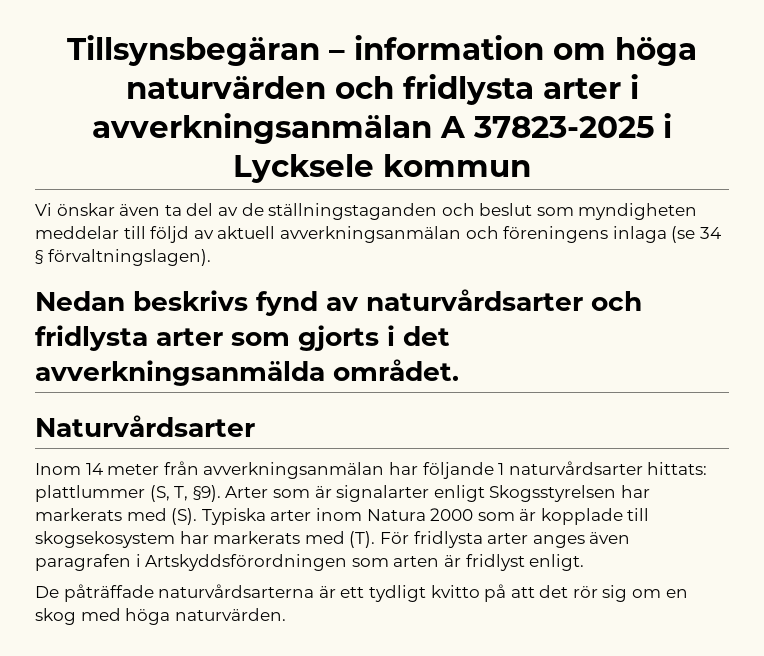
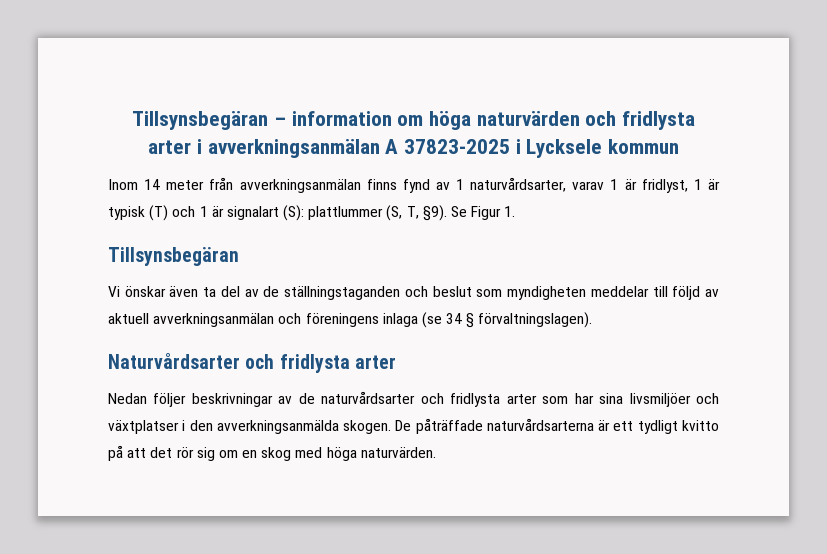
(531, 165) none -> [108,177,720,193] [108,205,516,221] [108,247,239,266] // Inom 14 meter från avverkningsanmälan finns fynd av 1 naturvårdsarter, varav 1 är fridlyst, 1 är typisk (T) och 1 är signalart (S): plattlummer (S, T, §9). Se Figur 1. // Tillsynsbegäran
[35,290,359,316] Nedan beskrivs fynd av -> [108,353,396,373] [108,393,315,407] Naturvårdsarter och fridlysta arter // Nedan följer beskrivningar av de
[298,325,450,351] [35,359,459,386] [35,415,255,437] [35,461,708,479] [35,485,650,502] [35,508,650,525] [35,531,631,548] [35,554,585,571] gjorts i det avverkningsanmälda området. // Naturvårdsarter // Inom 14 meter från avverkningsanmälan har följande 1 naturvårdsarter hittats: plattlummer (S, T, §9). Arter som är signalarter enligt Skogsstyrelsen har markerats med (S). Typiska arter inom Natura 2000 som är kopplade till skogsekosystem har markerats med (T). För fridlysta arter anges även paragrafen i Artskyddsförordningen som arten är fridlyst enligt. // -> [574,393,719,407] [108,420,392,434] har sina livsmiljöer och växtplatser i den avverkningsanmälda skogen.

